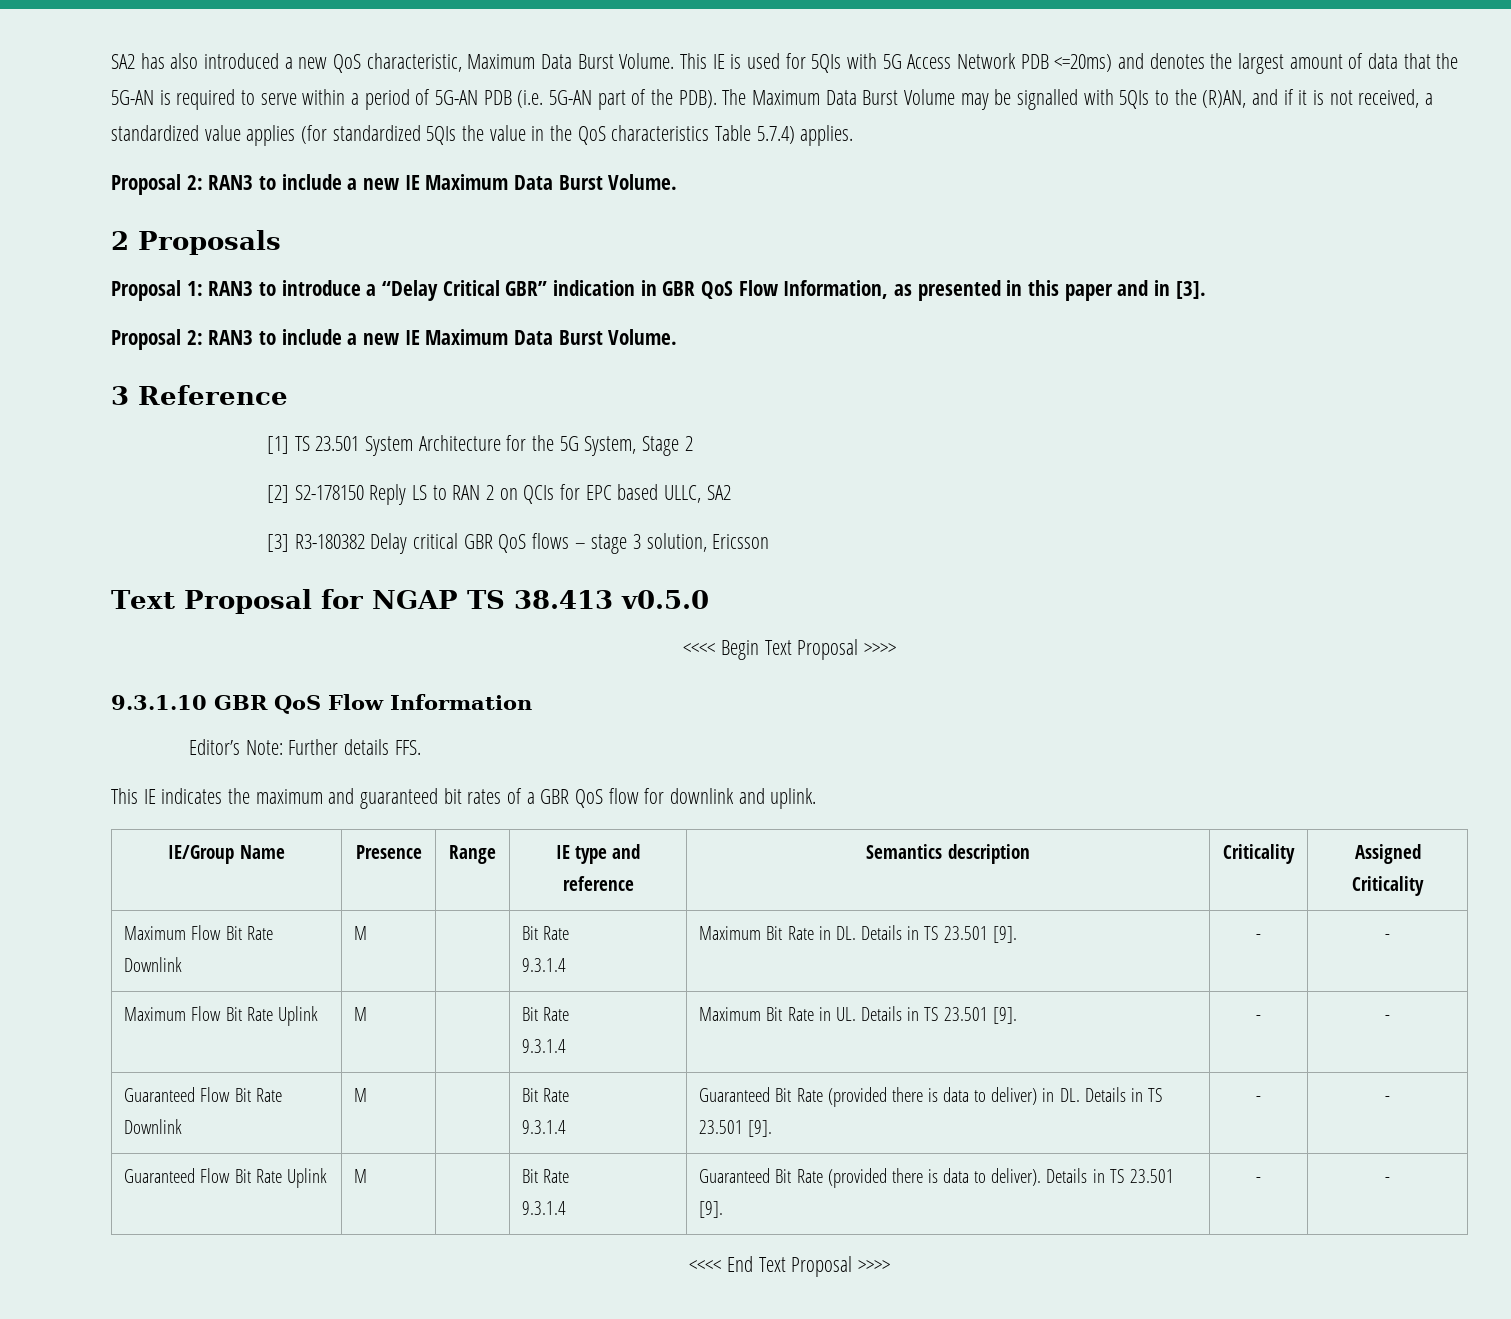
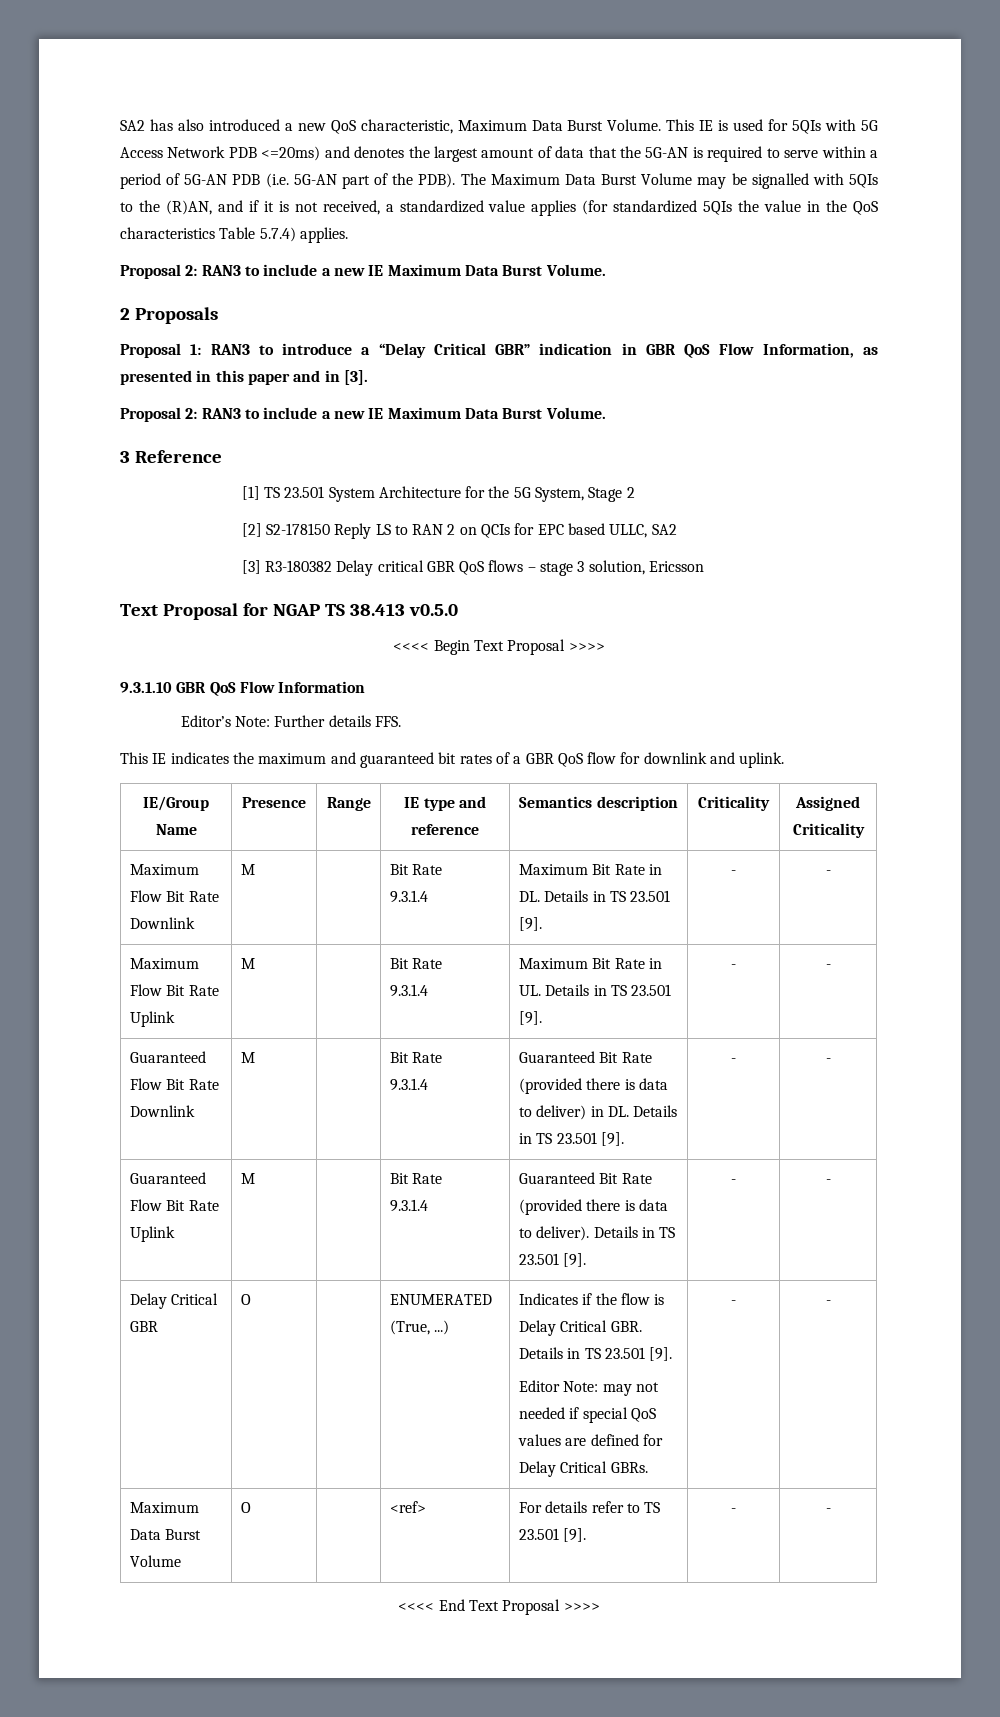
(1390, 1180) none -> [129,1293,219,1309] [129,1321,158,1332] [240,1294,251,1305] [389,1294,492,1305] [389,1320,450,1335] [518,1293,665,1305] [518,1320,642,1336] [518,1347,673,1361] [518,1380,659,1396] [518,1407,656,1423] [517,1434,663,1446] [518,1461,648,1477] [731,1300,736,1305] [825,1300,831,1305] [129,1502,199,1513] [129,1529,202,1540] [129,1555,181,1567] [240,1502,251,1513] [389,1501,426,1513] [518,1501,661,1513] [518,1528,587,1542] [731,1508,736,1513] [825,1508,831,1513] // Delay Critical GBR | O | | ENUMERATED (True, ...) | Indicates if the flow is Delay Critical GBR. Details in TS 23.501 [9]. // Editor Note: may not needed if special QoS values are defined for Delay Critical GBRs. | - | - // Maximum Data Burst Volume | O | | <ref> | For details refer to TS 23.501 [9]. | - | -

